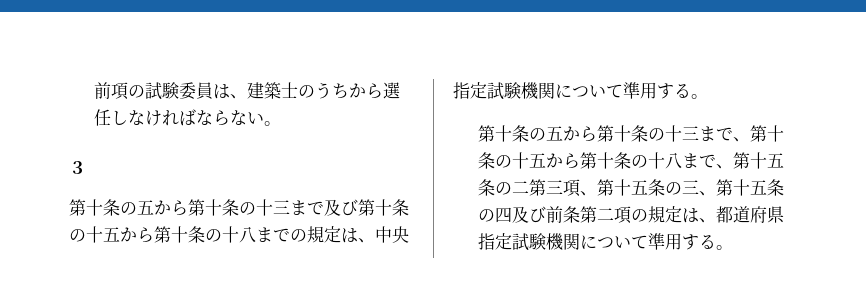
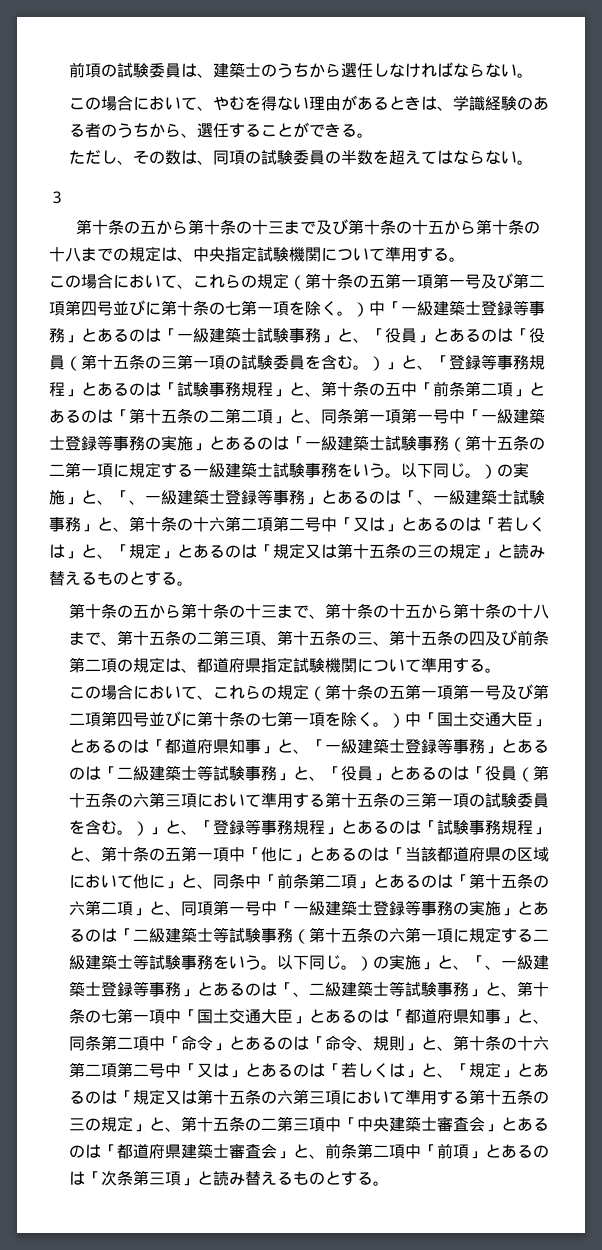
(281, 123) none -> [69,95,550,111] [69,122,374,138] [69,150,534,165] // この場合において、やむを得ない理由があるときは、学識経験のある者のうちから、選任することができる。 // ただし、その数は、同項の試験委員の半数を超えてはならない。
(708, 96) none -> [49,273,545,290] [49,300,545,317] [49,327,545,343] [49,354,545,371] [49,381,545,397] [49,408,545,424] [49,435,545,452] [49,462,529,479] [49,489,545,505] [49,516,545,532] [49,543,545,559] [49,571,193,586] // この場合において、これらの規定（第十条の五第一項第一号及び第二項第四号並びに第十条の七第一項を除く。）中「一級建築士登録等事務」とあるのは「一級建築士試験事務」と、「役員」とあるのは「役員（第十五条の三第一項の試験委員を含む。）」と、「登録等事務規程」とあるのは「試験事務規程」と、第十条の五中「前条第二項」とあるのは「第十五条の二第二項」と、同条第一項第一号中「一級建築士登録等事務の実施」とあるのは「一級建築士試験事務（第十五条の二第一項に規定する一級建築士試験事務をいう。以下同じ。）の実施」と、「、一級建築士登録等事務」とあるのは「、一級建築士試験事務」と、第十条の十六第二項第二号中「又は」とあるのは「若しくは」と、「規定」とあるのは「規定又は第十五条の三の規定」と読み替えるものとする。
(733, 247) none -> [69,684,550,701] [69,711,550,728] [69,738,550,754] [69,765,550,782] [69,792,550,808] [69,819,550,836] [69,846,550,862] [69,873,550,889] [69,900,550,916] [69,927,550,944] [69,954,550,971] [69,981,550,997] [69,1008,550,1024] [69,1035,550,1051] [69,1062,550,1078] [69,1089,550,1105] [69,1116,550,1132] [69,1143,550,1159] [69,1170,390,1186] // この場合において、これらの規定（第十条の五第一項第一号及び第二項第四号並びに第十条の七第一項を除く。）中「国土交通大臣」とあるのは「都道府県知事」と、「一級建築士登録等事務」とあるのは「二級建築士等試験事務」と、「役員」とあるのは「役員（第十五条の六第三項において準用する第十五条の三第一項の試験委員を含む。）」と、「登録等事務規程」とあるのは「試験事務規程」と、第十条の五第一項中「他に」とあるのは「当該都道府県の区域において他に」と、同条中「前条第二項」とあるのは「第十五条の六第二項」と、同項第一号中「一級建築士登録等事務の実施」とあるのは「二級建築士等試験事務（第十五条の六第一項に規定する二級建築士等試験事務をいう。以下同じ。）の実施」と、「、一級建築士登録等事務」とあるのは「、二級建築士等試験事務」と、第十条の七第一項中「国土交通大臣」とあるのは「都道府県知事」と、同条第二項中「命令」とあるのは「命令、規則」と、第十条の十六第二項第二号中「又は」とあるのは「若しくは」と、「規定」とあるのは「規定又は第十五条の六第三項において準用する第十五条の三の規定」と、第十五条の二第三項中「中央建築士審査会」とあるのは「都道府県建築士審査会」と、前条第二項中「前項」とあるのは「次条第三項」と読み替えるものとする。

